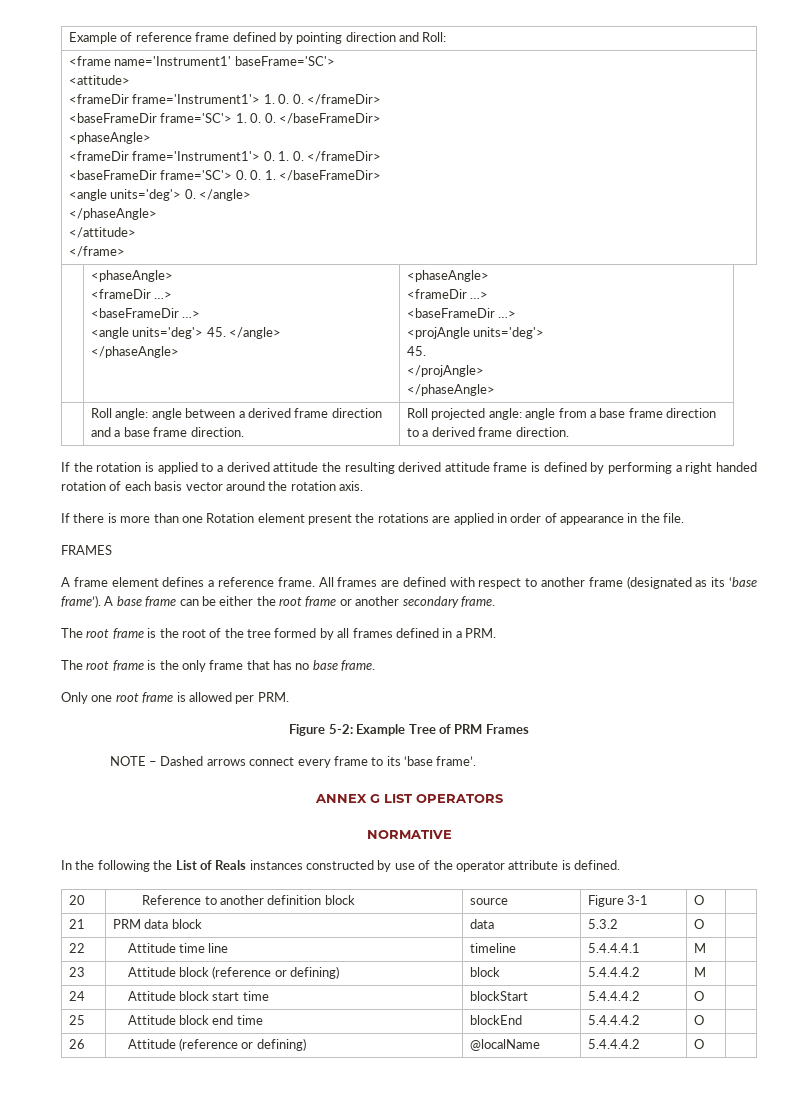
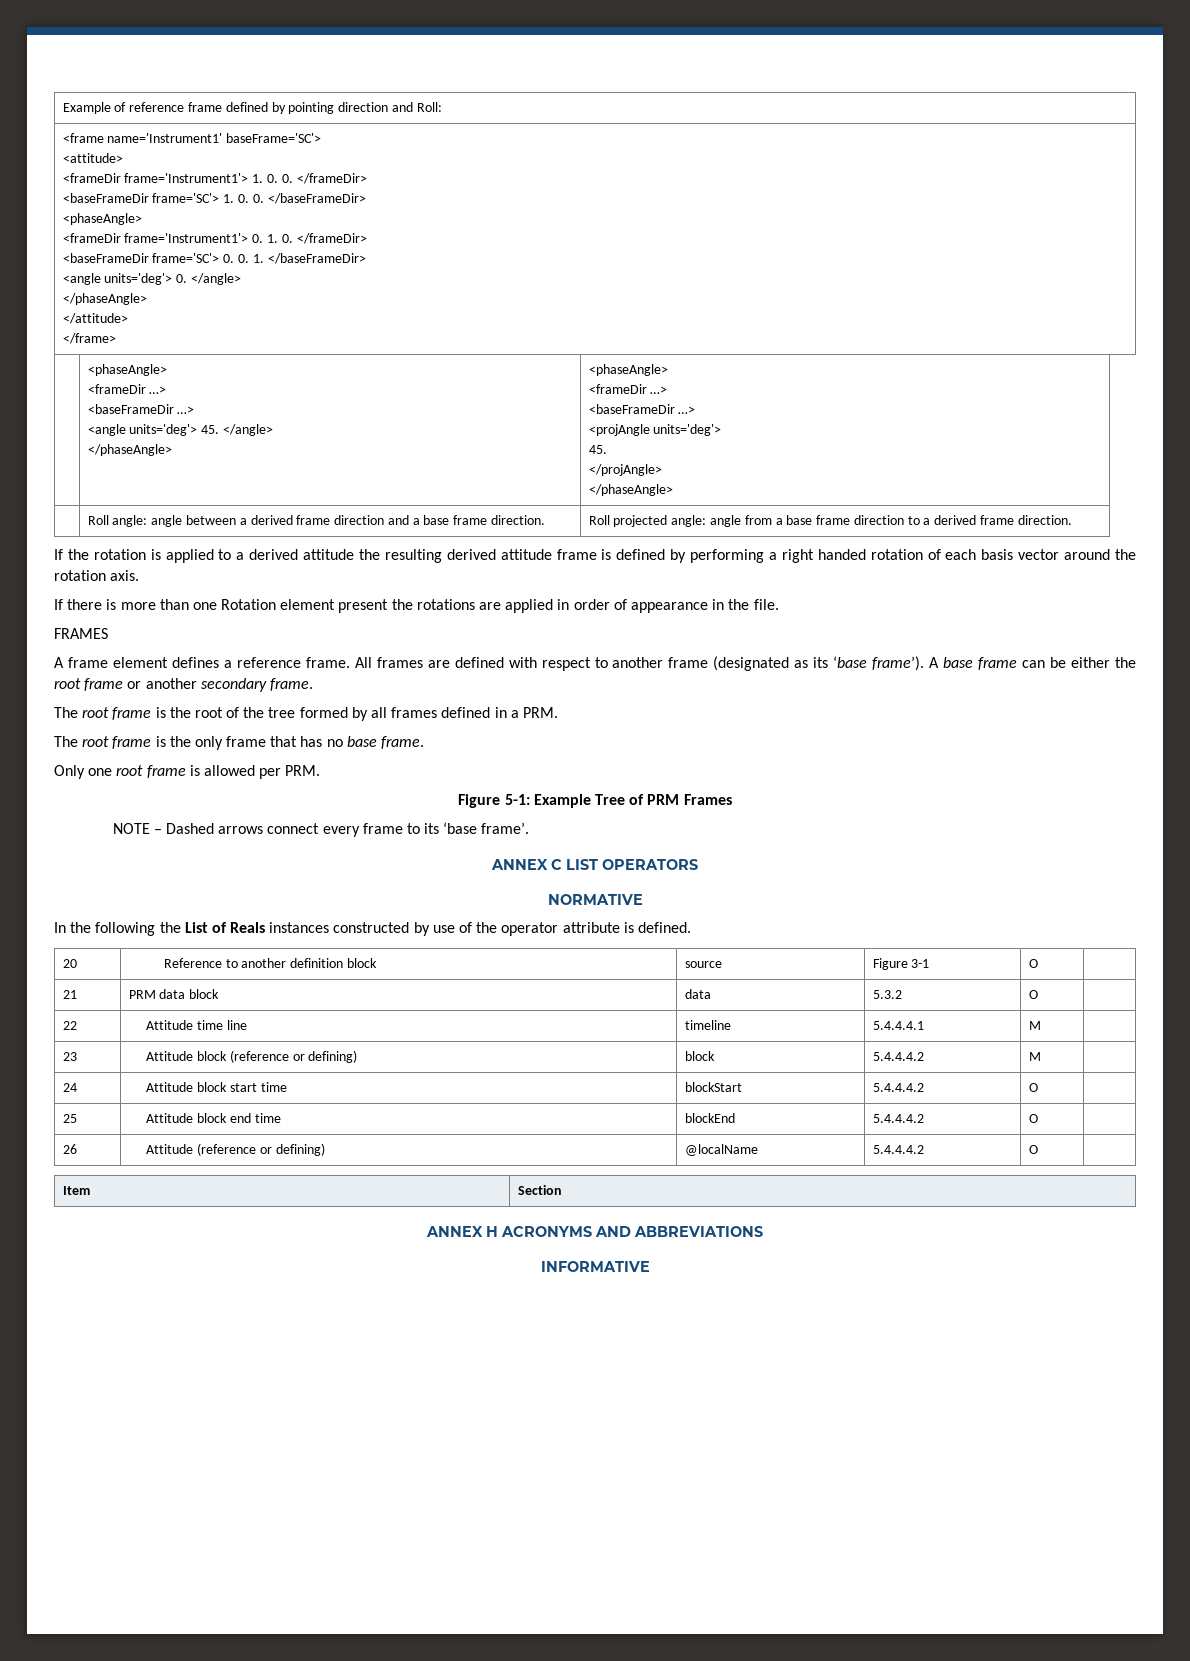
[328,724,353,734] 5-2: -> [504,794,530,805] 5-1:
[369,794,380,803] G -> [551,859,562,870] C
(705, 1044) none -> [62,1186,90,1195] [517,1185,562,1195] [426,1226,763,1237] [540,1261,650,1272] // Item | Section // ANNEX H ACRONYMS AND ABBREVIATIONS // INFORMATIVE

